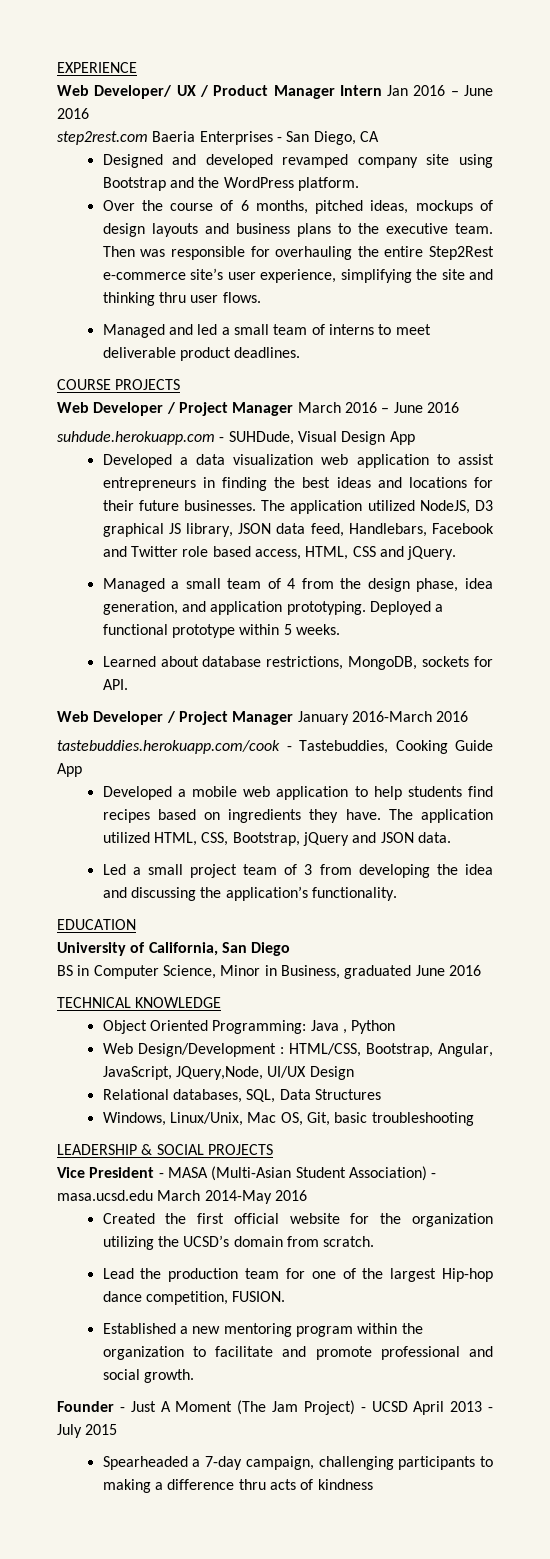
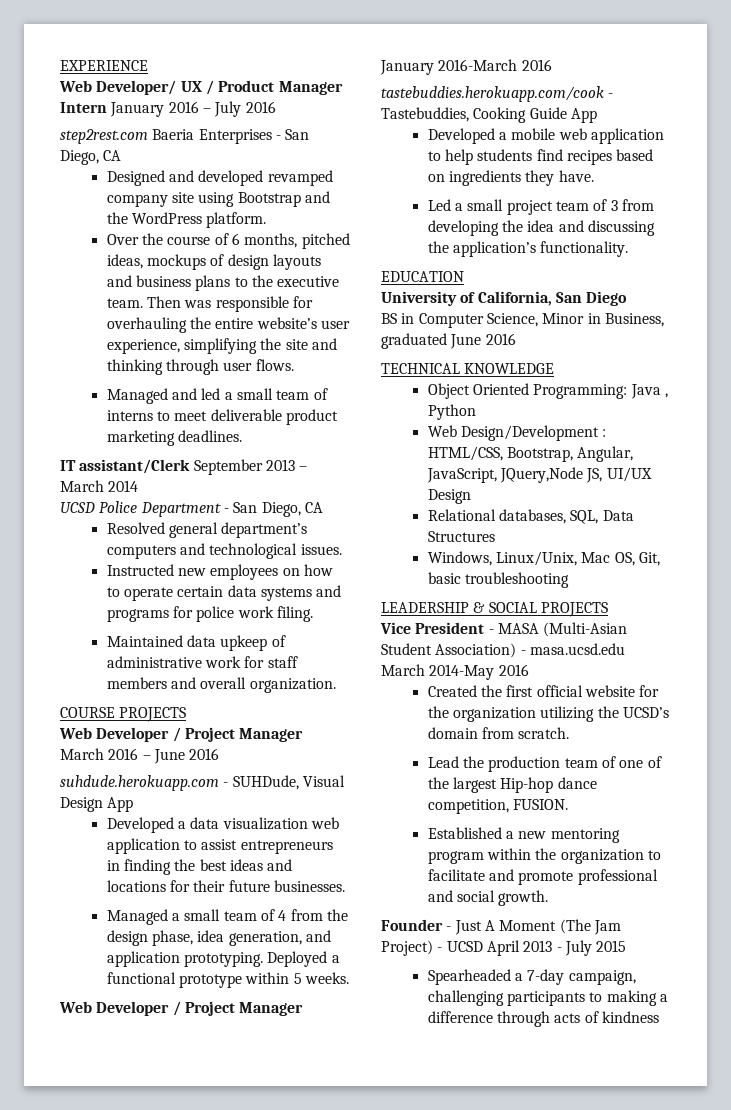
[387,85,494,96] Jan 2016 – June -> [110,101,242,117] January 2016 – July
[429,246,495,260] [102,268,224,280] Step2Rest e-commerce site’s -> [256,317,317,329] website’s
[158,292,186,303] thru -> [166,359,220,375] through
(231, 354) none -> [106,430,175,446] marketing
(301, 352) none -> [60,459,308,475] [60,480,139,492] [60,501,323,517] [106,522,308,538] [106,543,342,559] [106,564,334,580] [106,585,342,601] [106,606,314,622] [106,635,286,651] [106,656,298,668] [106,677,336,693] // IT assistant/Clerk September 2013 – March 2014 // UCSD Police Department - San Diego, CA // Resolved general department’s computers and technological issues. // Instructed new employees on how to operate certain data systems and programs for police work filing. // Maintained data upkeep of administrative work for staff members and overall organization.
[261,500,493,514] [102,523,494,537] [102,546,457,560] The application utilized NodeJS, D3 graphical JS library, JSON data feed, Handlebars, Facebook and Twitter role based access, HTML, CSS and jQuery. -> (346, 886) none
[102,656,494,670] [102,679,128,690] // Learned about database restrictions, MongoDB, sockets for API. -> (350, 978) none
[388,809,493,823] [102,832,451,846] The application utilized HTML, CSS, Bootstrap, jQuery and JSON data. -> (594, 176) none
[175,1066,263,1080] JQuery,Node, -> [500,467,603,483] JQuery,Node JS,
[285,1268,305,1279] for -> [602,756,617,768] of
[238,1479,266,1490] thru -> [497,1011,551,1027] through

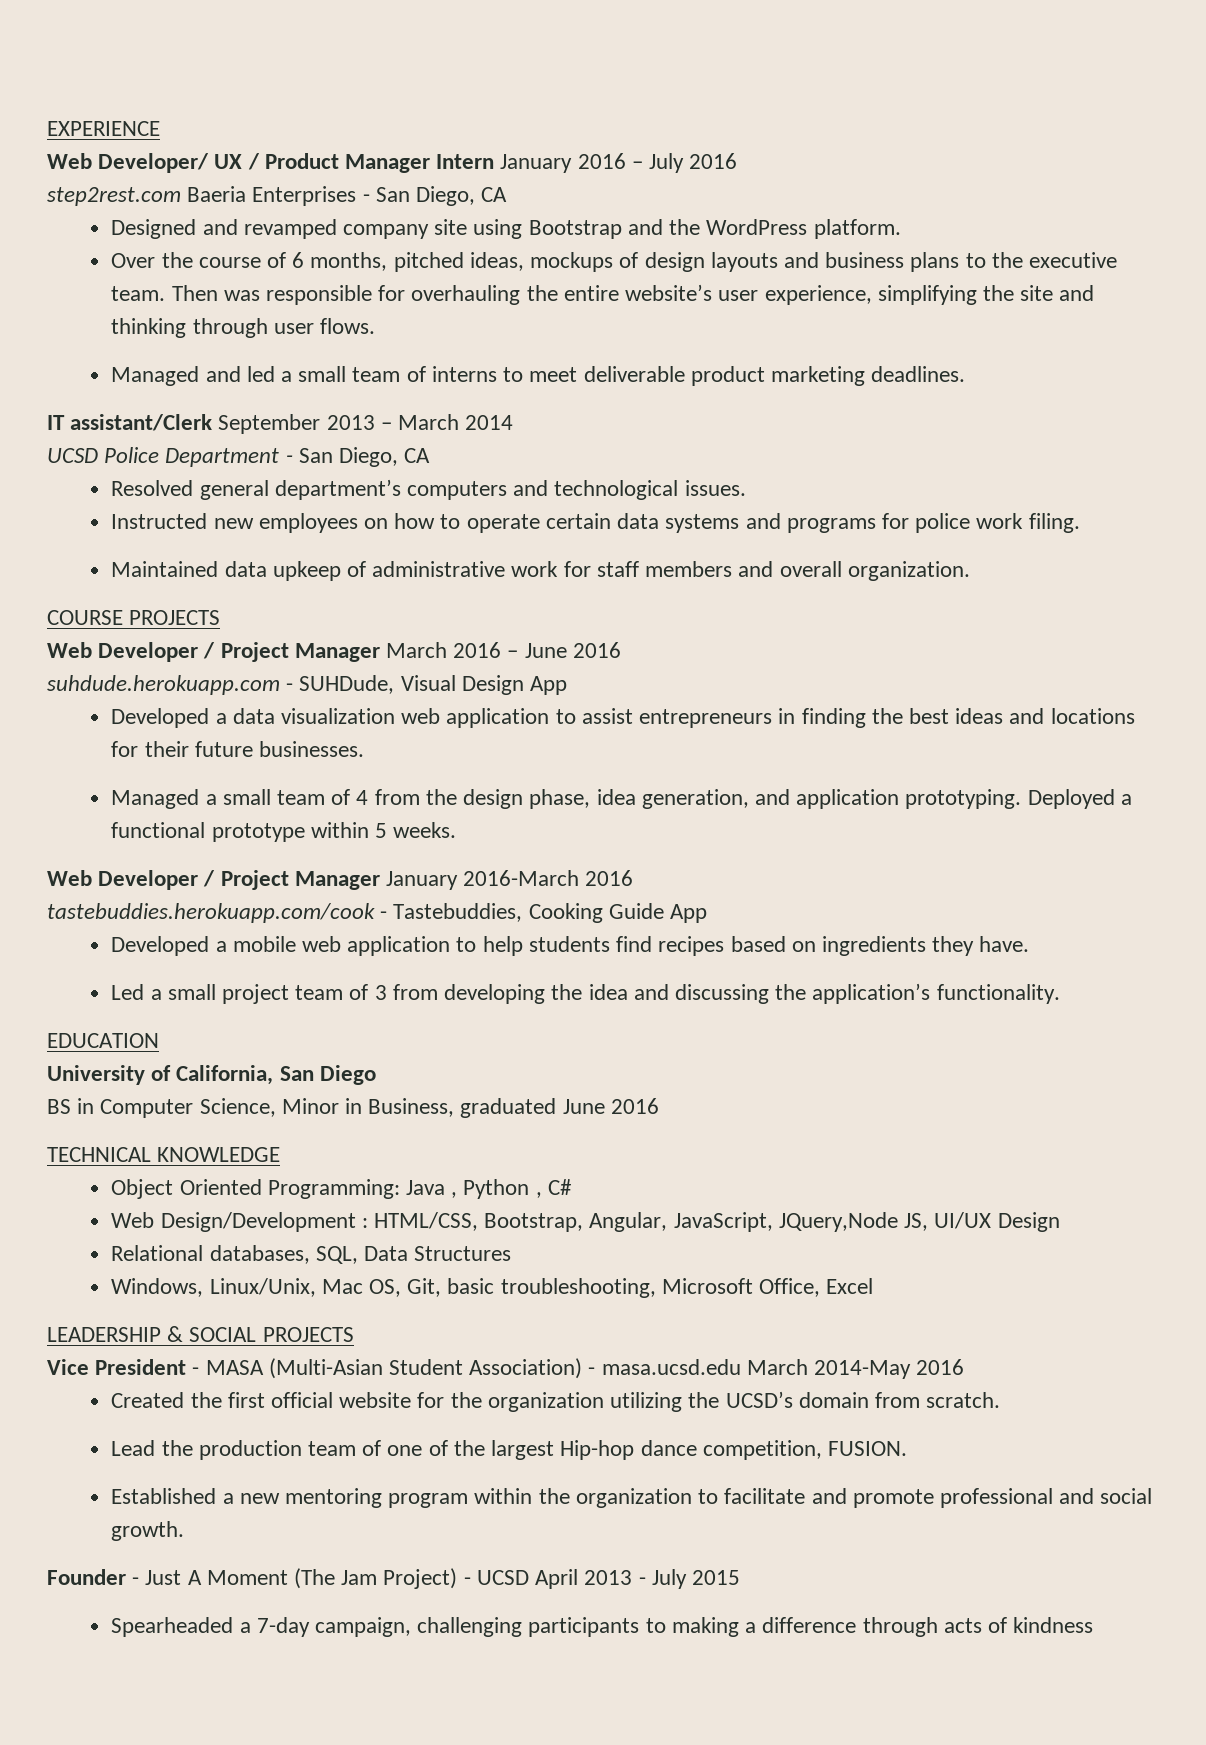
[198,170,264,186] developed -> (238, 227) none
(476, 412) none -> [535,1179,572,1198] , C#
[465,572,570,588] troubleshooting -> [500,1278,874,1298] troubleshooting, Microsoft Office, Excel

